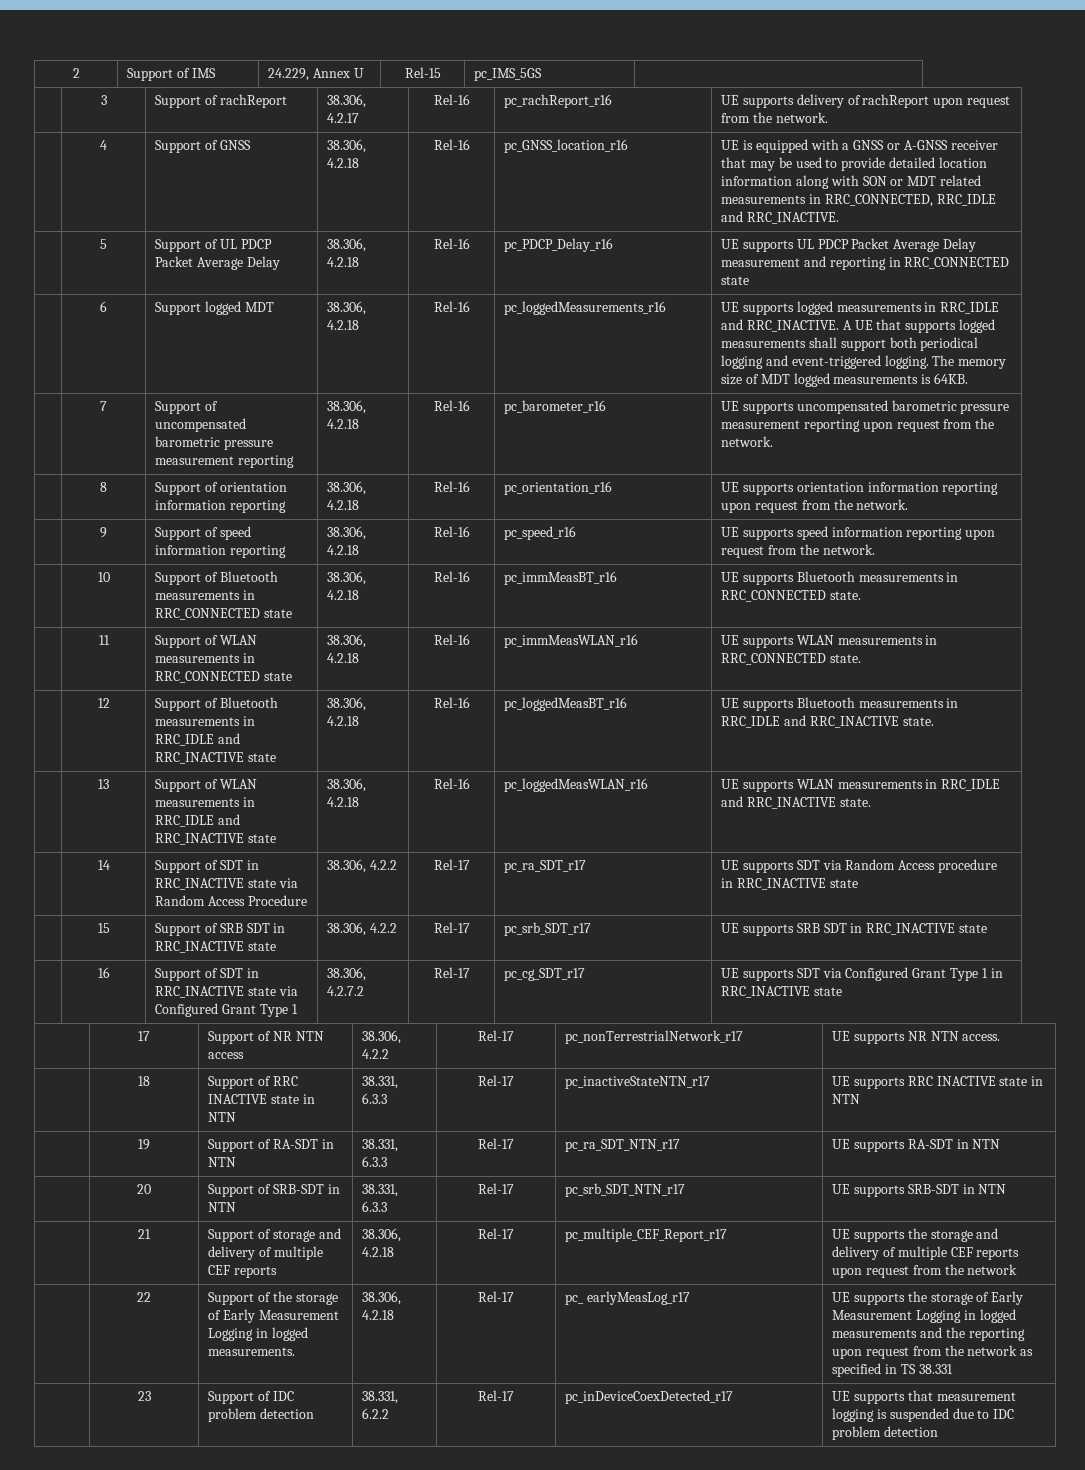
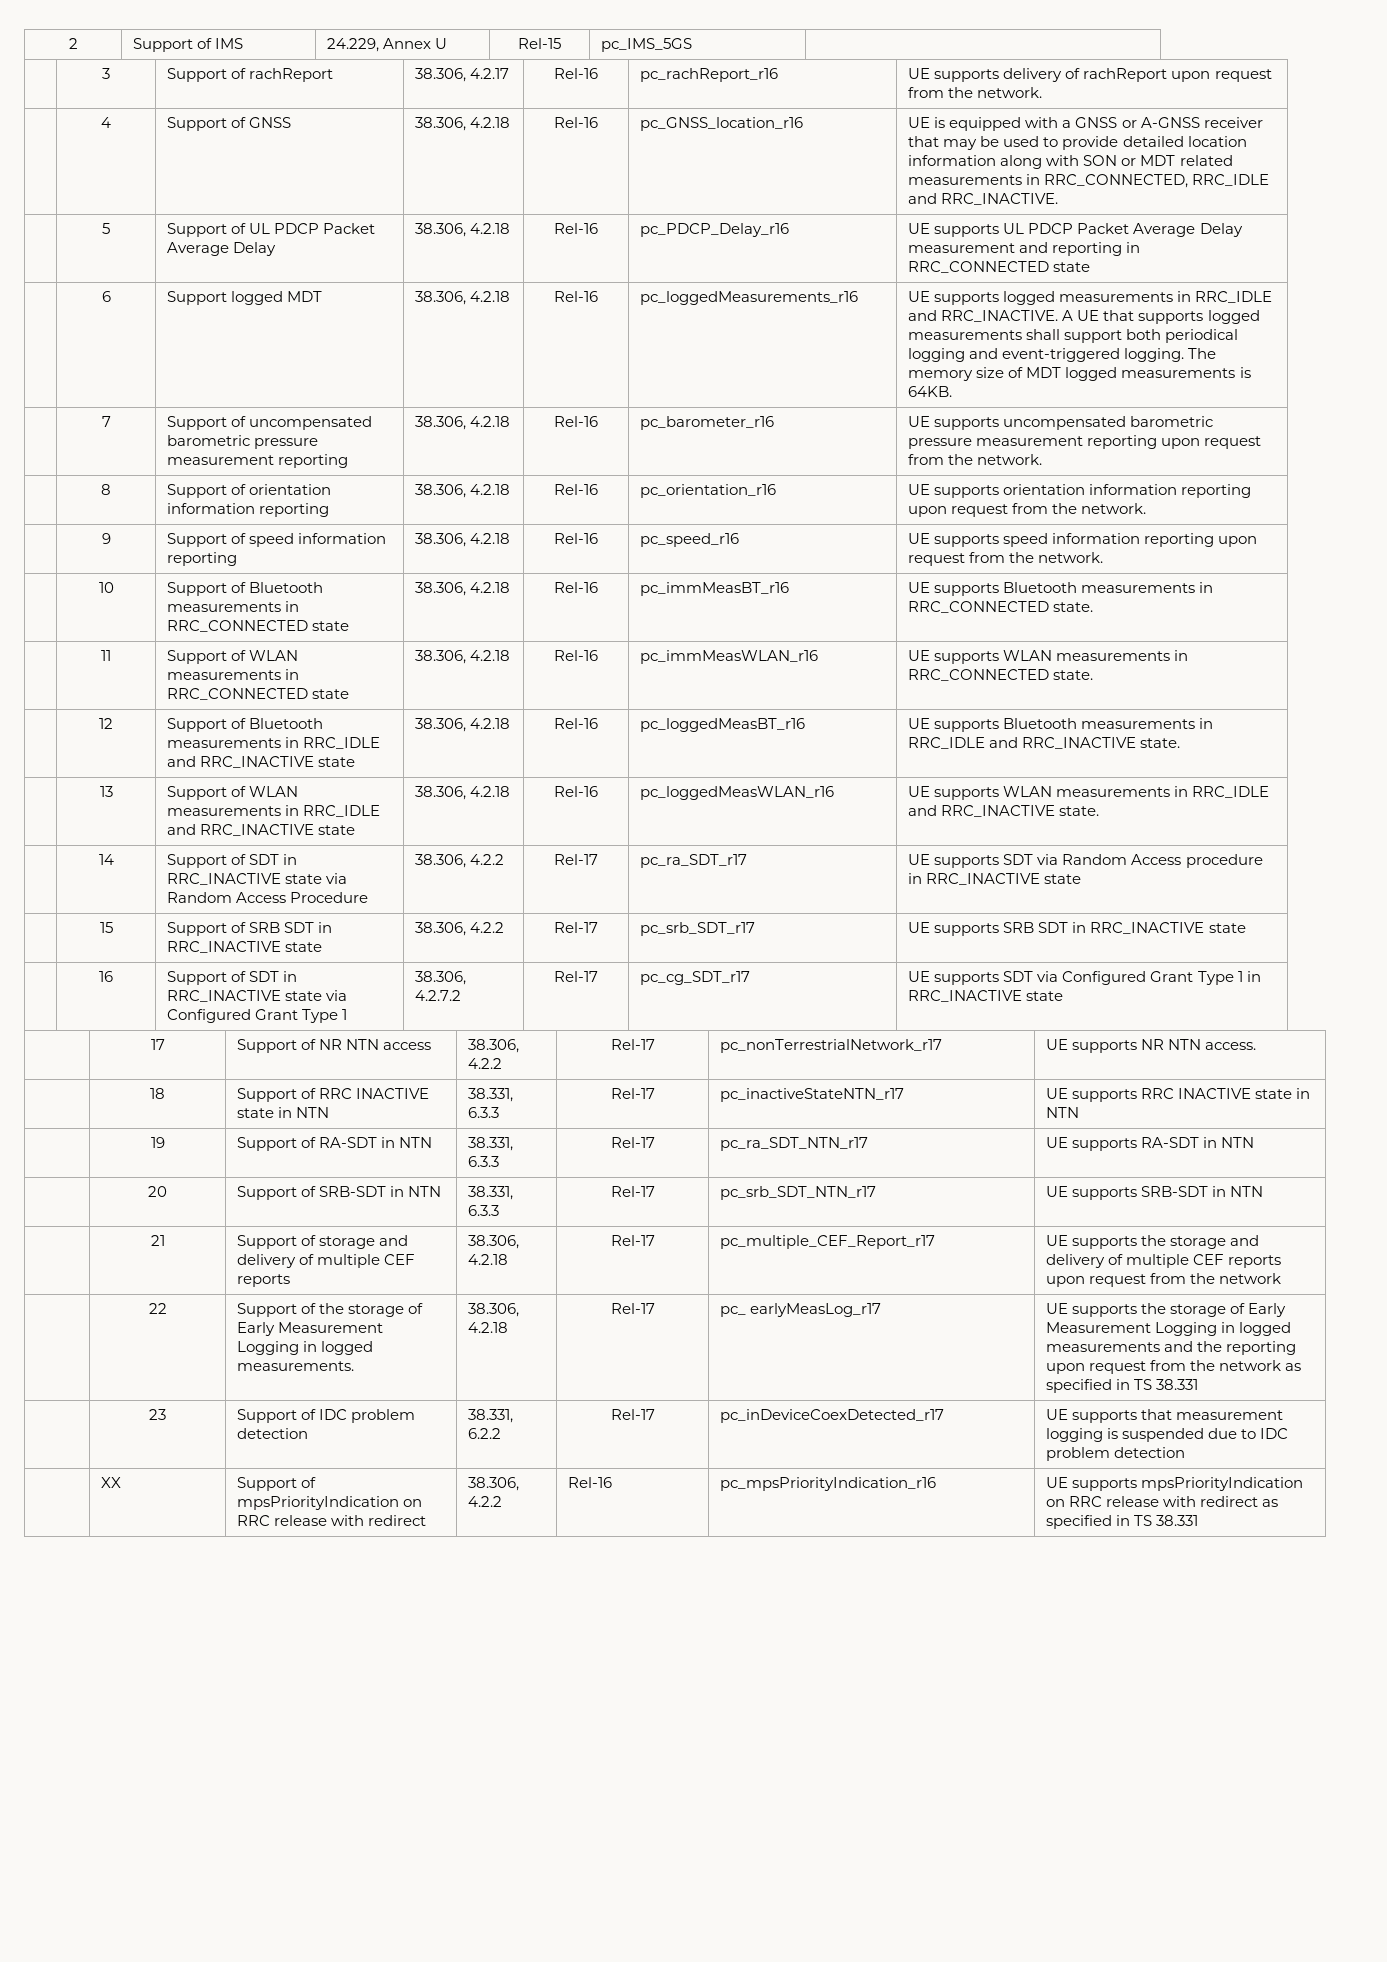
(939, 1431) none -> [101,1477,122,1488] [237,1477,317,1491] [237,1496,423,1510] [237,1515,427,1526] [468,1477,520,1491] [468,1496,503,1507] [568,1477,613,1488] [720,1477,937,1491] [1046,1477,1304,1491] [1046,1496,1279,1507] [1046,1515,1199,1529] // | XX | Support of mpsPriorityIndication on RRC release with redirect | 38.306, 4.2.2 | Rel-16 | pc_mpsPriorityIndication_r16 | UE supports mpsPriorityIndication on RRC release with redirect as specified in TS 38.331

